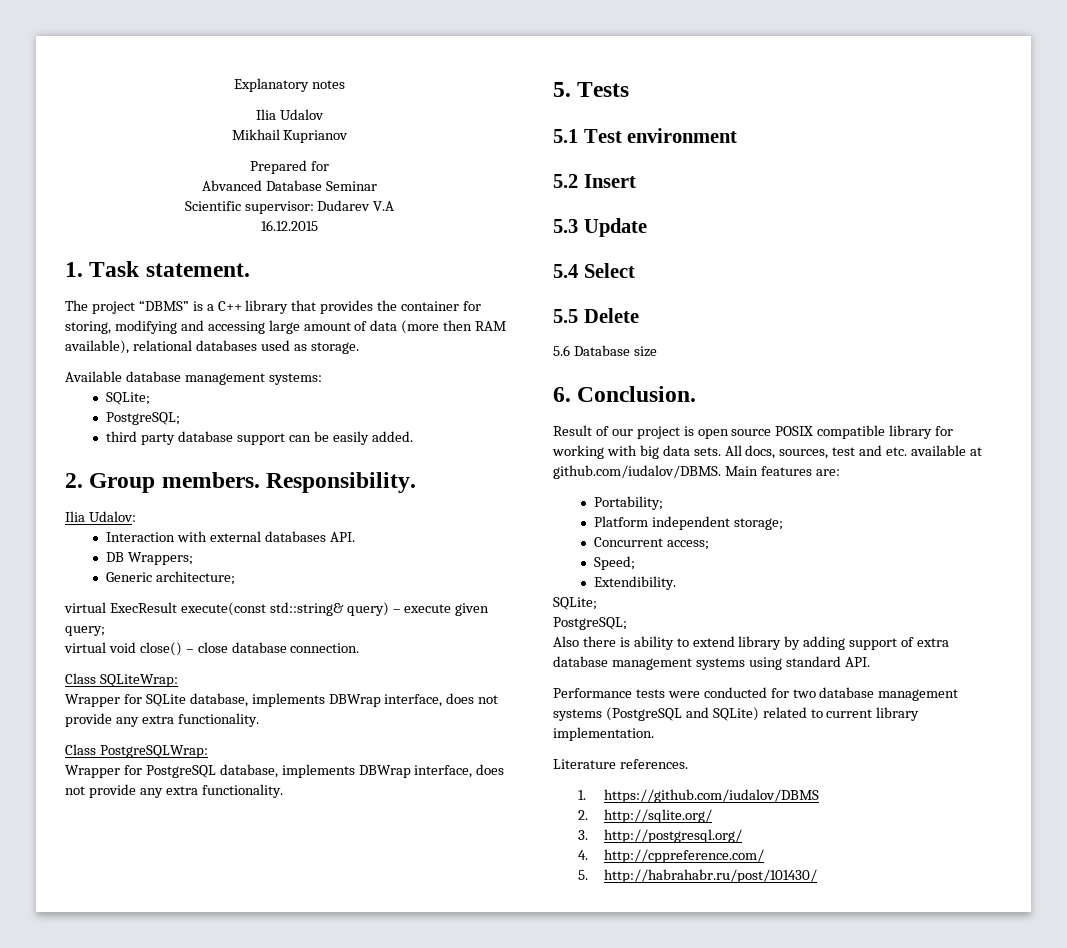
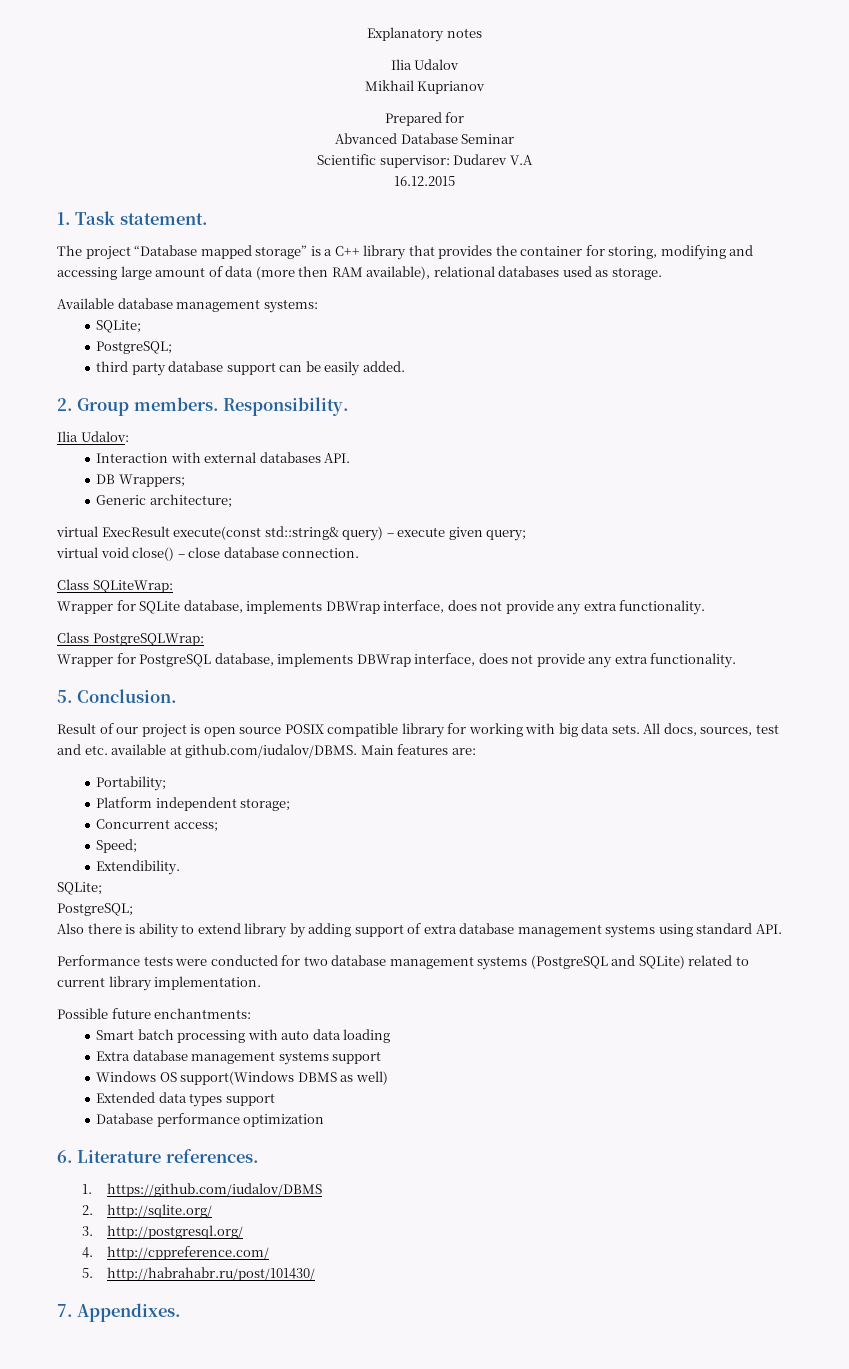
[138,300,189,311] “DBMS” -> [134,245,308,259] “Database mapped storage”
[577,82,630,97] [553,128,738,143] [553,174,636,188] [553,218,647,237] [553,263,635,278] [553,308,639,323] [553,345,657,357] [553,387,571,402] Tests // 5.1 Test environment // 5.2 Insert // 5.3 Update // 5.4 Select // 5.5 Delete // 5.6 Database size // 6. -> (73, 696) none
(654, 734) none -> [57,1008,252,1019] [96,1029,391,1043] [96,1050,382,1065] [96,1071,388,1085] [96,1092,275,1107] [96,1113,325,1127] [57,1150,73,1163] Possible future enchantments: // Smart batch processing with auto data loading // Extra database management systems support // Windows OS support(Windows DBMS as well) // Extended data types support // Database performance optimization // 6.
(817, 876) none -> [57,1303,182,1322] // 7. Appendixes.

